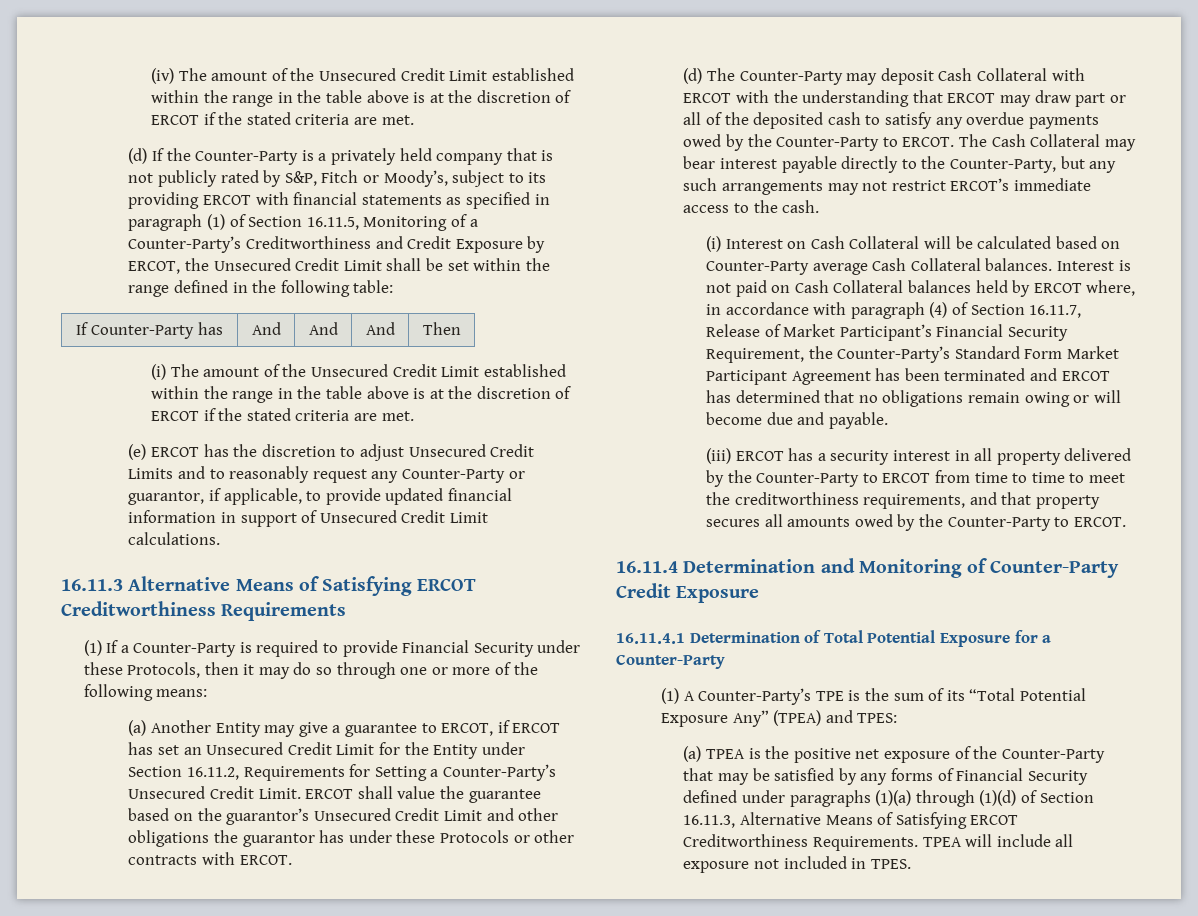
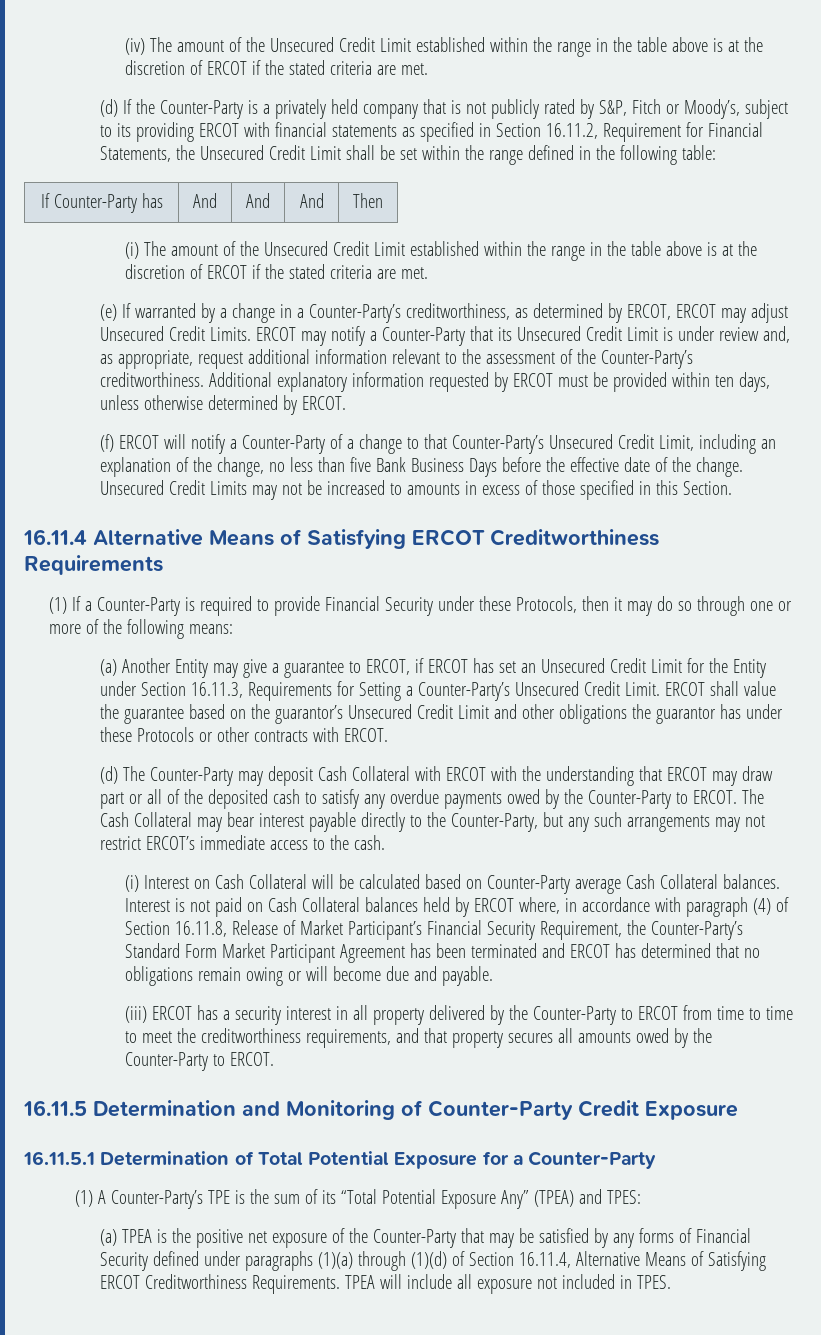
[128,214,478,231] [128,236,546,253] [128,261,181,274] paragraph (1) of Section 16.11.5, Monitoring of a Counter-Party’s Creditworthiness and Credit Exposure by ERCOT, -> [496,122,764,142] [100,146,172,162] Section 16.11.2, Requirement for Financial Statements,
[151,444,535,461] [128,466,525,483] [128,488,513,505] [128,510,489,527] [128,532,221,545] [61,579,123,591] ERCOT has the discretion to adjust Unsecured Credit Limits and to reasonably request any Counter-Party or guarantor, if applicable, to provide updated financial information in support of Unsecured Credit Limit calculations. // 16.11.3 -> [122,303,789,323] [100,326,791,346] [100,349,694,369] [100,372,771,392] [100,395,347,415] [100,434,777,454] [100,457,744,477] [100,480,733,500] [23,529,87,545] If warranted by a change in a Counter-Party’s creditworthiness, as determined by ERCOT, ERCOT may adjust Unsecured Credit Limits. ERCOT may notify a Counter-Party that its Unsecured Credit Limit is under review and, as appropriate, request additional information relevant to the assessment of the Counter-Party’s creditworthiness. Additional explanatory information requested by ERCOT must be provided within ten days, unless otherwise determined by ERCOT. // (f) ERCOT will notify a Counter-Party of a change to that Counter-Party’s Unsecured Credit Limit, including an explanation of the change, no less than five Bank Business Days before the effective date of the change. Unsecured Credit Limits may not be increased to amounts in excess of those specified in this Section. // 16.11.4
[187,767,240,780] 16.11.2, -> [191,682,244,698] 16.11.3,
[1029,305,1082,318] 16.11.7, -> [175,921,228,937] 16.11.8,
[616,561,678,573] 16.11.4 -> [23,1100,87,1116] 16.11.5
[616,633,685,644] 16.11.4.1 -> [23,1151,95,1165] 16.11.5.1
[683,815,736,828] 16.11.3, -> [519,1252,572,1268] 16.11.4,

